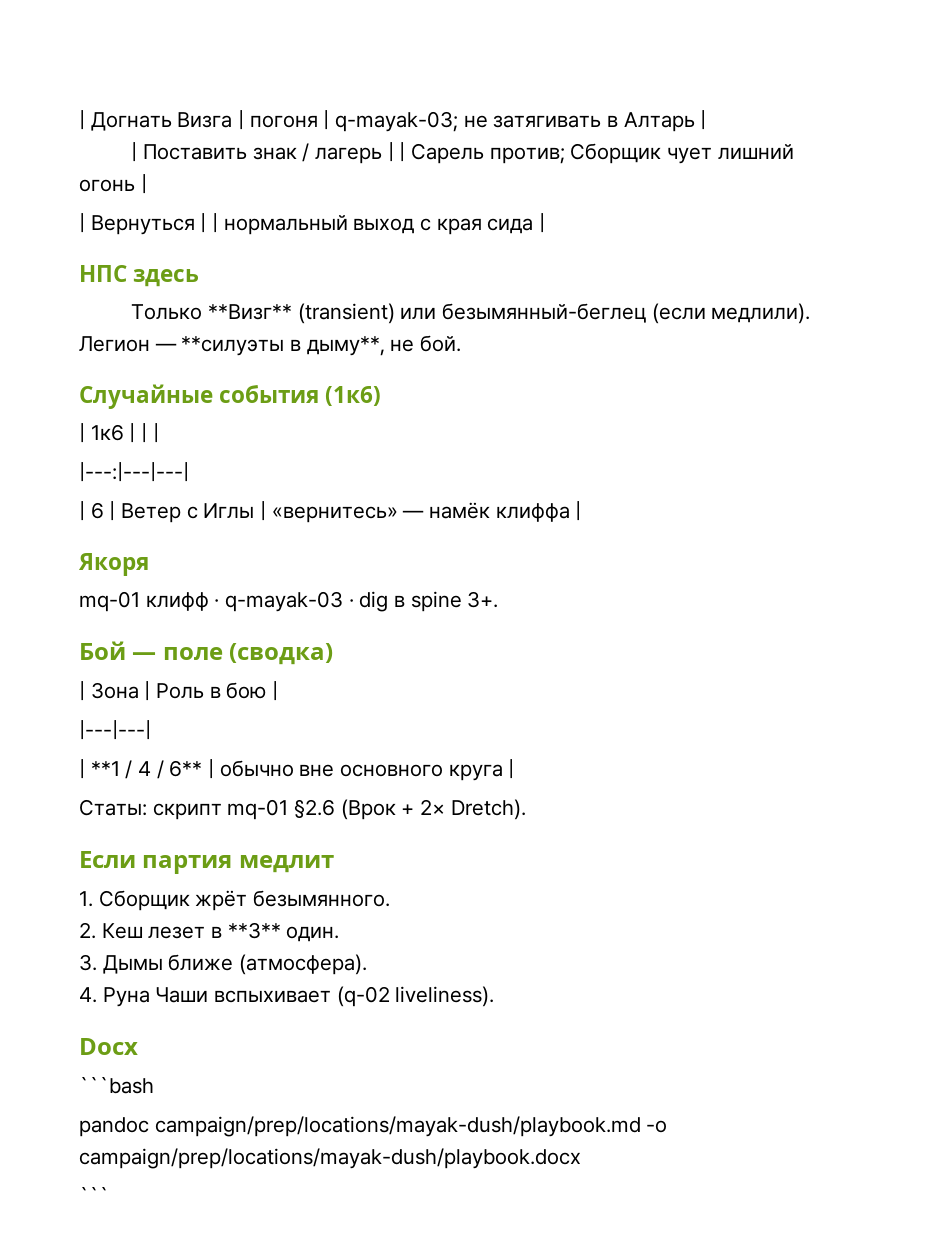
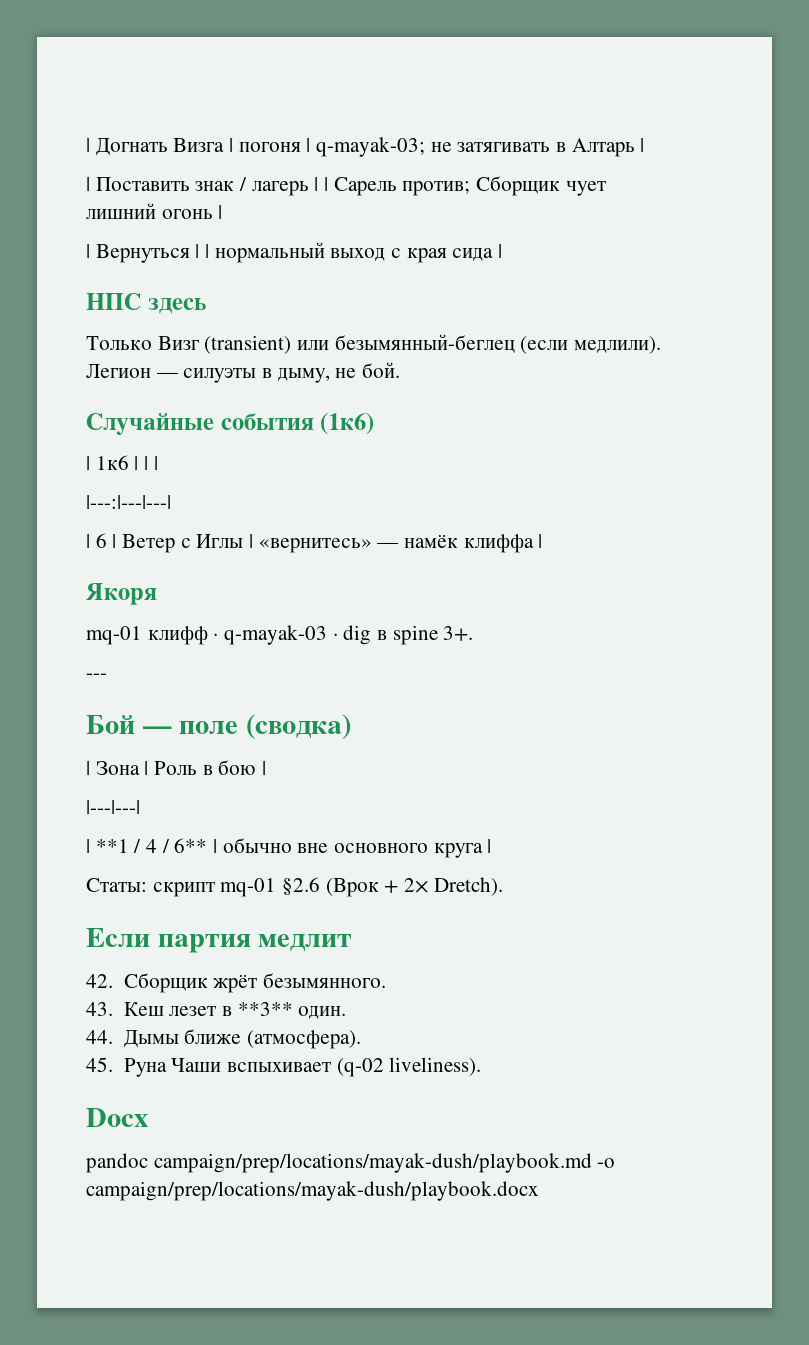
[208,304,293,320] **Визг** -> [157,336,200,350] Визг
[181,336,385,356] **силуэты в дыму**, -> [183,368,330,383] силуэты в дыму,
(499, 599) none -> [86,673,107,679] // ---
[79,891,93,907] 1. -> [86,974,113,988] 42.
[79,922,96,939] 2. -> [86,1002,113,1016] 43.
[79,954,97,971] 3. -> [86,1030,113,1044] 44.
[79,987,97,1003] 4. -> [86,1057,113,1072] 45.
[79,1076,154,1094] // ```bash -> (148, 1117) none
[79,1186,109,1203] // ``` -> (539, 1191) none

